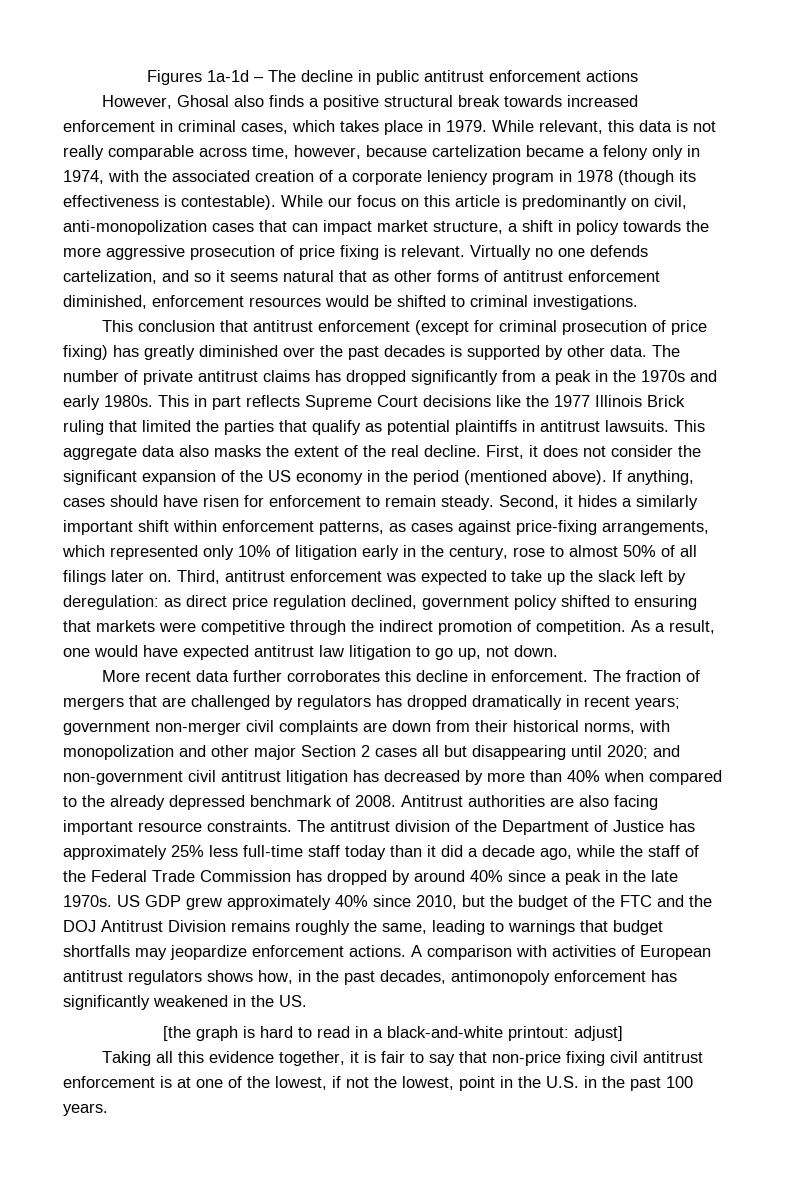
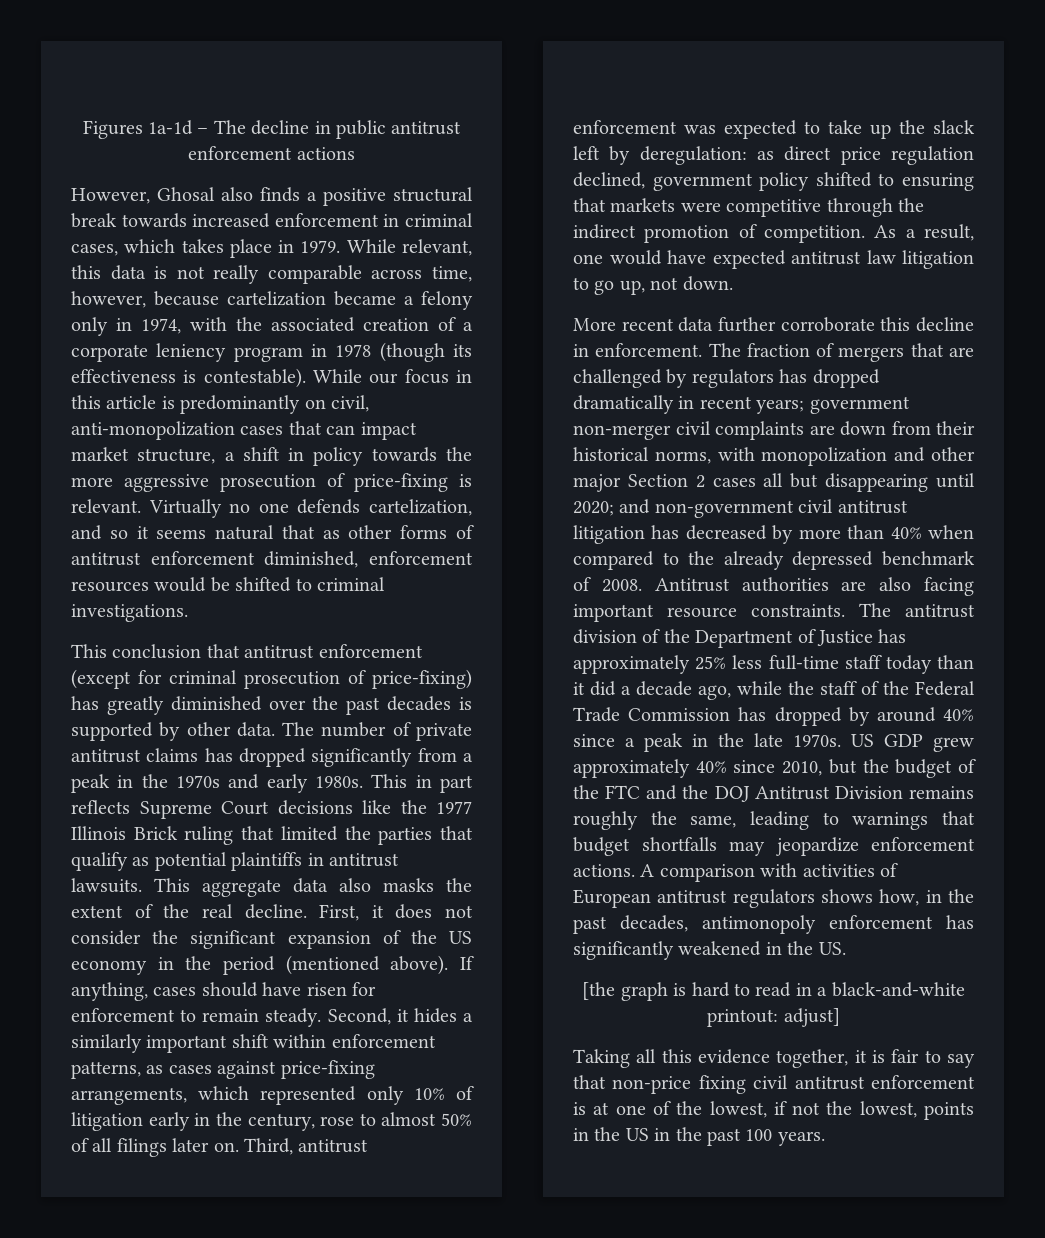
[401,198,419,207] on -> [455,370,472,383] in
[299,245,379,260] price fixing -> [354,473,448,492] price-fixing
[671,320,708,335] [63,345,108,360] price fixing) -> [372,669,472,689] price-fixing)
[287,670,381,682] corroborates -> [780,317,875,332] corroborate
[459,1076,579,1091] point in the U.S. -> [924,1102,974,1120] [573,1127,649,1141] points in the US

